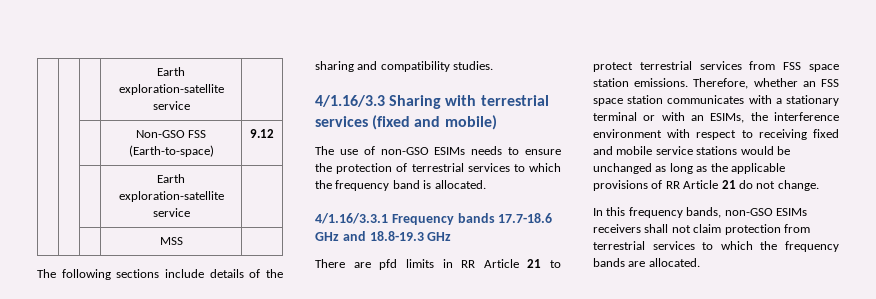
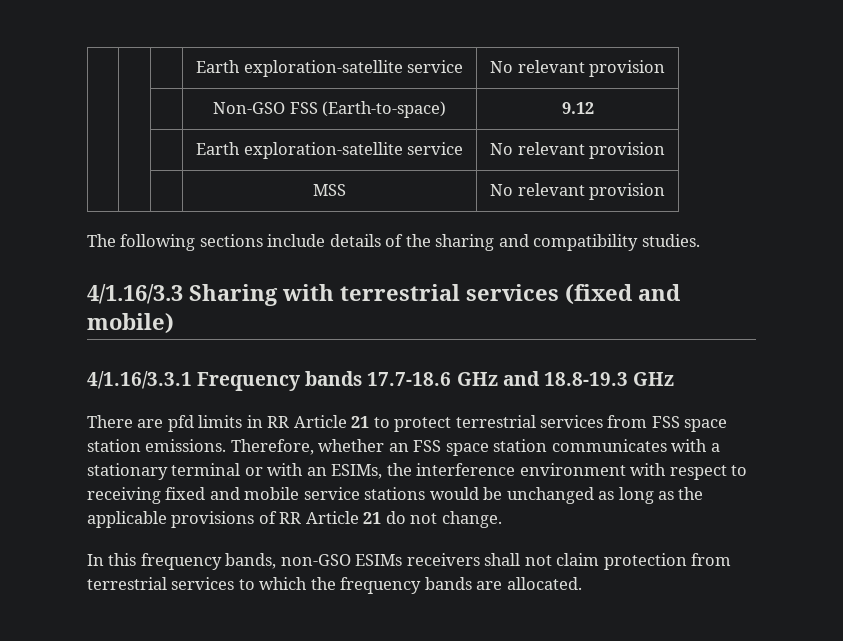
[157,67,185,76] [118,84,224,95] [152,101,190,110] | | | Earth exploration-satellite service | -> [196,60,463,77] [490,60,665,77] | | | Earth exploration-satellite service | No relevant provision
[159,237,183,245] // | | | MSS | -> [490,142,665,159] [313,184,346,196] [490,183,665,200] No relevant provision // | | | MSS | No relevant provision
[315,146,561,155] [315,163,561,174] [315,180,486,191] // The use of non-GSO ESIMs needs to ensure the protection of terrestrial services to which the frequency band is allocated. -> (174, 323) none

